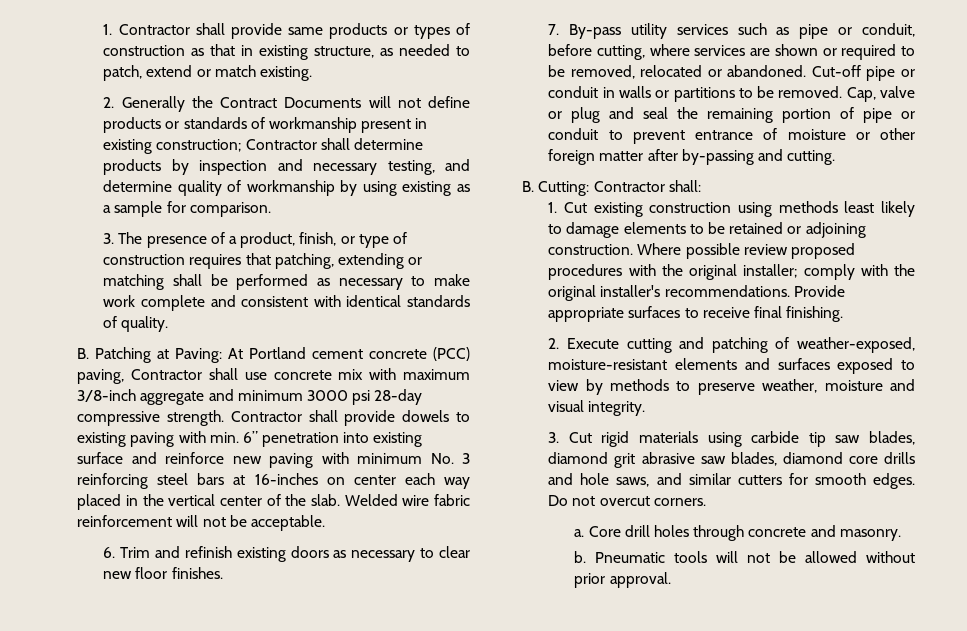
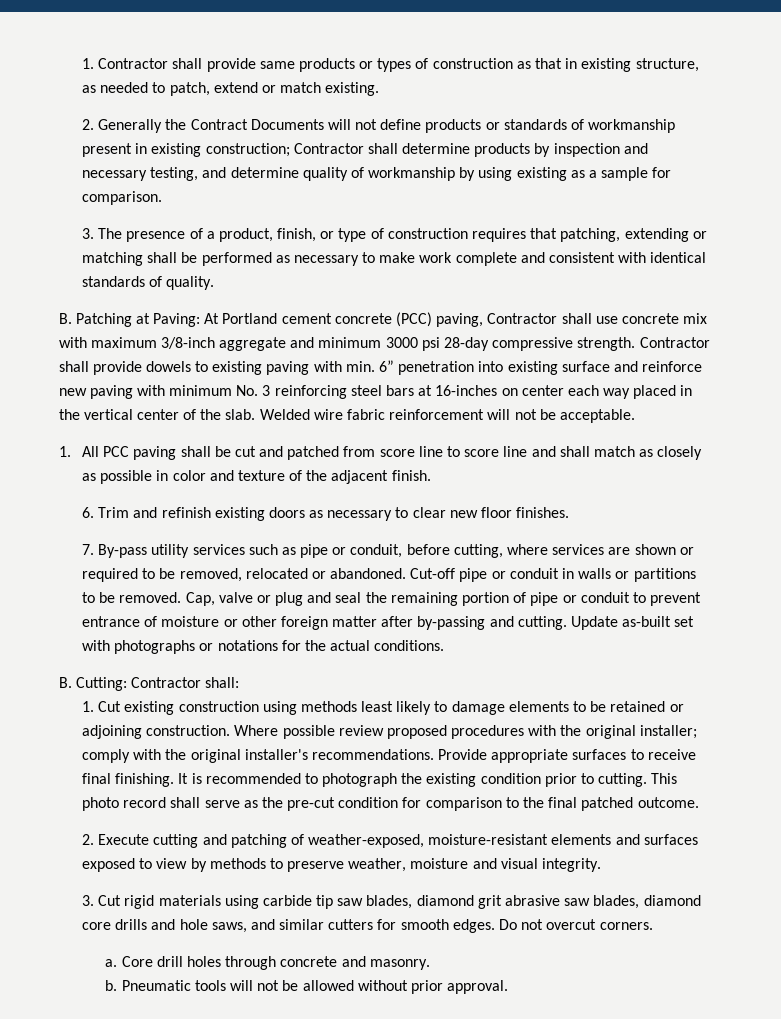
(325, 523) none -> [58,446,703,460] [81,470,431,484] // 1. All PCC paving shall be cut and patched from score line to score line and shall match as closely as possible in color and texture of the adjacent finish.
(836, 157) none -> [571,616,695,630] [81,640,445,654] Update as-built set with photographs or notations for the actual conditions.
(844, 314) none -> [178,773,678,787] [81,797,699,811] It is recommended to photograph the existing condition prior to cutting. This photo record shall serve as the pre-cut condition for comparison to the final patched outcome.

